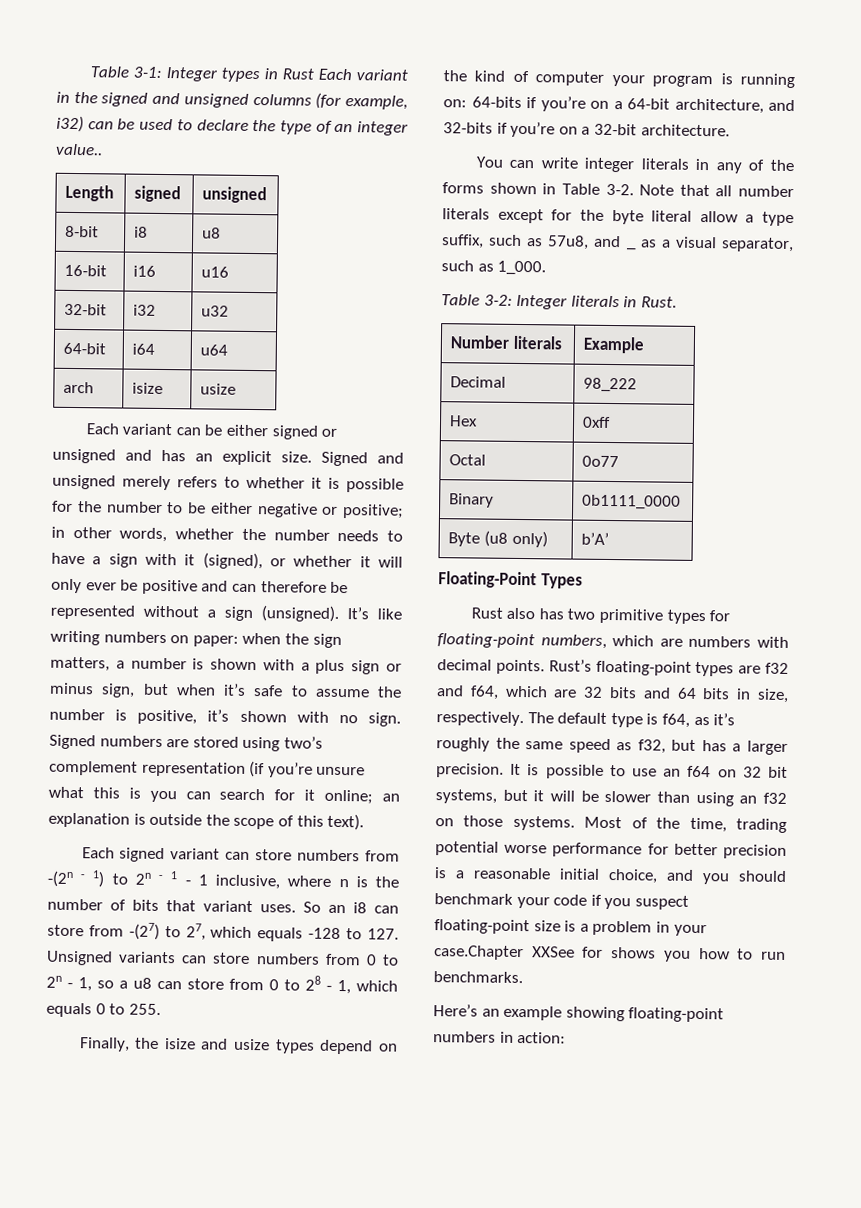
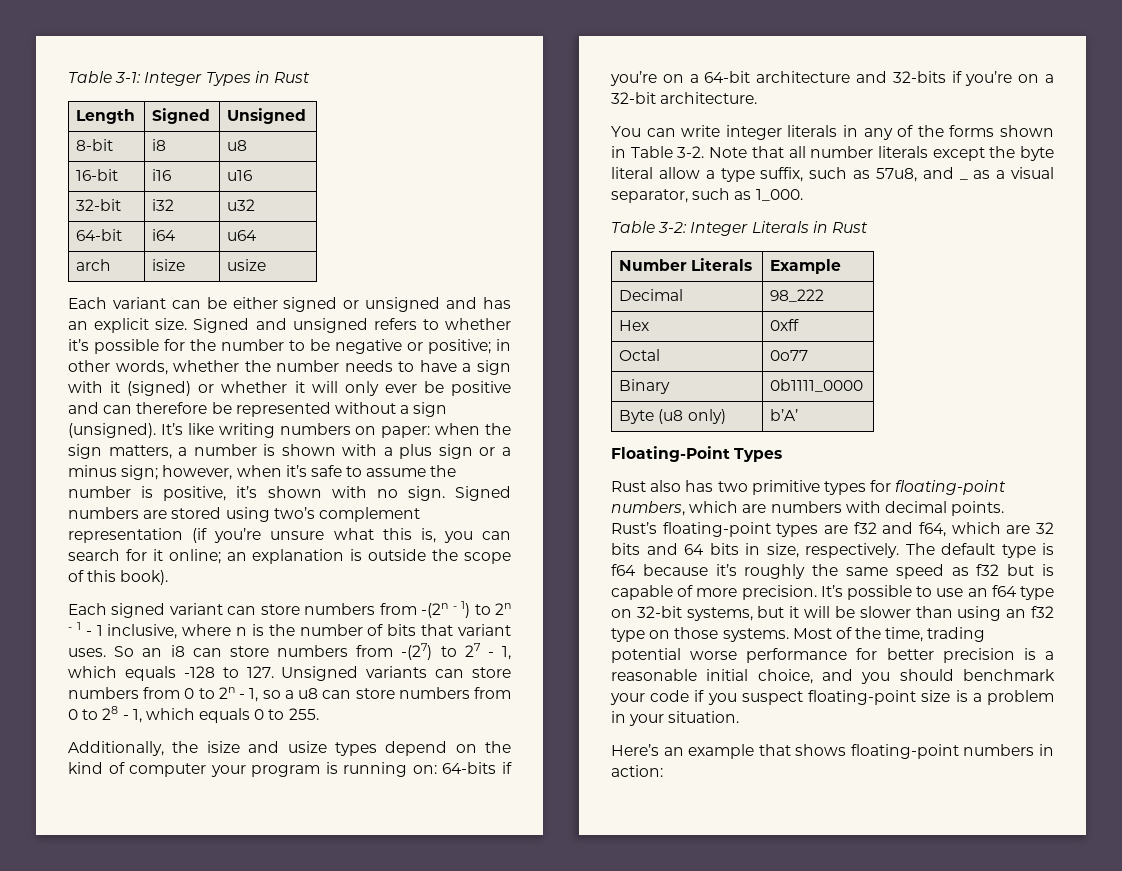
[220,67,408,83] [56,91,408,110] [56,115,408,136] [55,143,103,156] types in Rust Each variant in the signed and unsigned columns (for example, i32) can be used to declare the type of an integer value.. -> [205,71,310,86] Types in Rust
[134,185,182,203] [202,186,268,204] signed | unsigned -> [152,108,211,124] [227,108,307,124] Signed | Unsigned
[122,475,171,491] merely -> (368, 325) none
[311,477,340,489] it is -> [68,339,89,351] it’s
[209,502,253,515] either -> (330, 345) none
[202,552,263,570] (signed), -> [127,381,192,396] (signed)
[49,682,169,698] minus sign, but -> [502,447,512,456] [68,465,233,480] a minus sign; however,
[128,787,141,799] is -> [420,528,436,543] is,
[327,813,365,831] text). -> [120,570,169,585] book).
(84, 930) none -> [276,645,348,657] numbers
[185,923,206,941] 27, -> [464,643,512,660] 27 - 1,
(224, 984) none -> [398,687,470,699] numbers
[78,1037,130,1052] Finally, -> [68,741,164,756] Additionally,
[674,98,764,114] architecture, -> [756,71,851,83] architecture
[551,209,573,221] for -> (985, 154) none
[570,295,677,308] literals in Rust. -> [751,221,868,233] Literals in Rust
[512,335,562,350] literals -> [691,258,753,271] Literals
[661,713,710,728] f64, as -> [611,564,708,576] f64 because
[637,739,788,755] [436,763,540,778] f32, but has a larger precision. It is -> [976,564,1054,576] [611,585,843,600] f32 but is capable of more precision. It’s
[717,766,788,778] on 32 bit -> [1020,586,1054,600] [611,606,682,618] type on 32-bit
(787, 798) none -> [611,628,645,642] type
[434,945,786,962] [433,971,523,984] case.Chapter XXSee for shows you how to run benchmarks. -> [668,711,740,723] situation.
[565,1006,625,1022] showing -> [758,744,847,756] that shows

